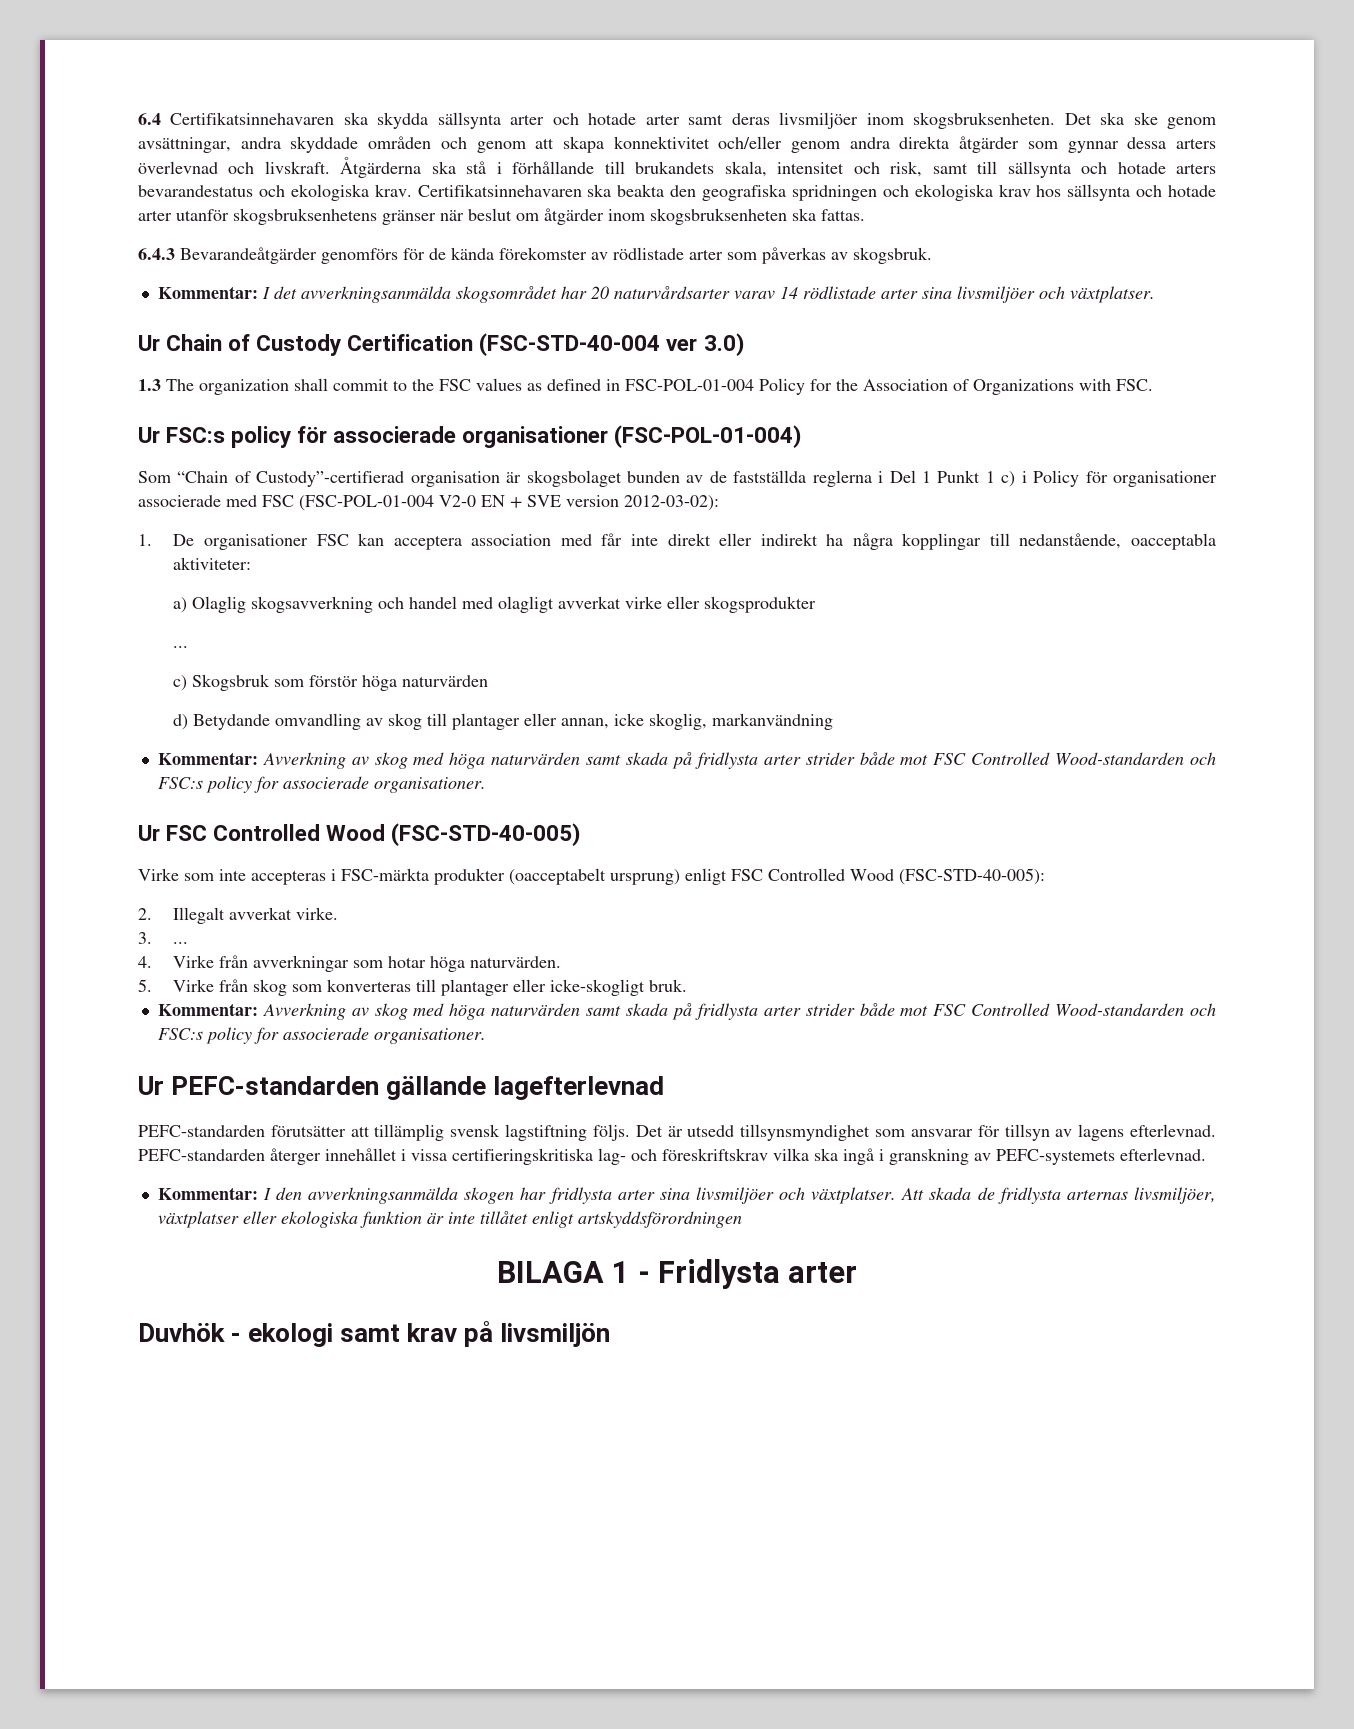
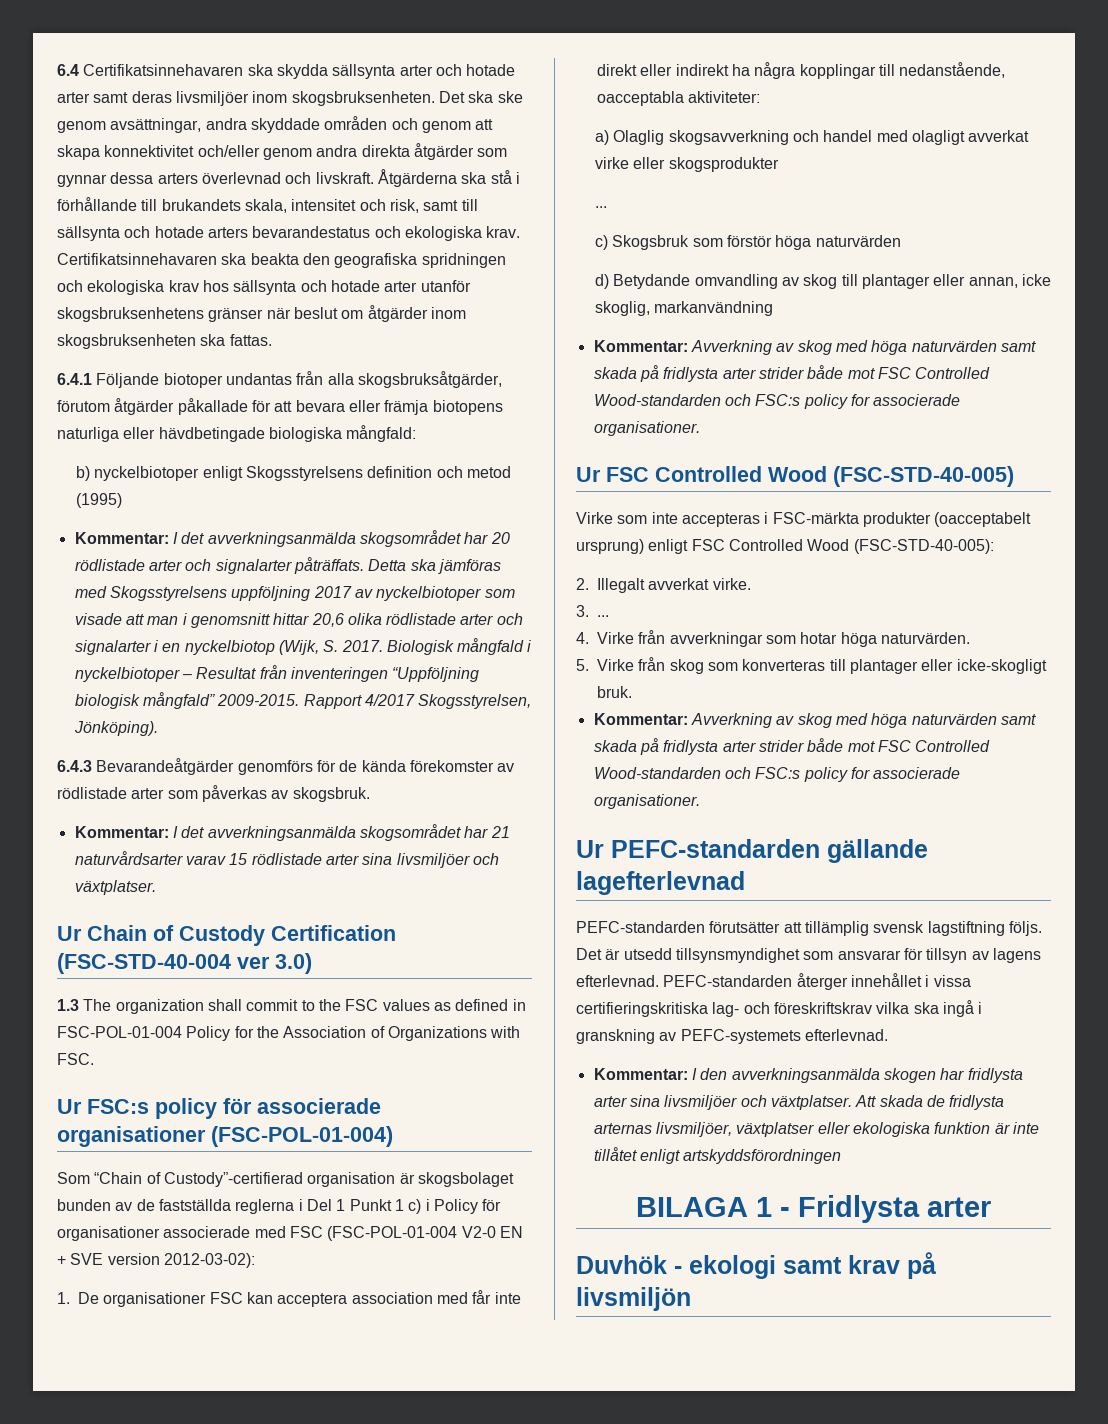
(865, 215) none -> [57,371,502,388] [57,398,503,415] [57,425,417,442] [76,466,511,481] [76,493,123,508] [74,530,510,547] [74,557,501,574] [74,586,515,601] [74,613,523,628] [74,638,532,655] [74,665,480,682] [74,692,532,709] [73,721,158,736] // 6.4.1 Följande biotoper undantas från alla skogsbruksåtgärder, förutom åtgärder påkallade för att bevara eller främja biotopens naturliga eller hävdbetingade biologiska mångfald: // b) nyckelbiotoper enligt Skogsstyrelsens definition och metod (1995) // Kommentar: I det avverkningsanmälda skogsområdet har 20 rödlistade arter och signalarter påträffats. Detta ska jämföras med Skogsstyrelsens uppföljning 2017 av nyckelbiotoper som visade att man i genomsnitt hittar 20,6 olika rödlistade arter och signalarter i en nyckelbiotop (Wijk, S. 2017. Biologisk mångfald i nyckelbiotoper – Resultat från inventeringen “Uppföljning biologisk mångfald” 2009-2015. Rapport 4/2017 Skogsstyrelsen, Jönköping).
[590,286,609,299] 20 -> [490,826,510,838] 21
[779,286,798,299] 14 -> [229,853,248,865] 15

